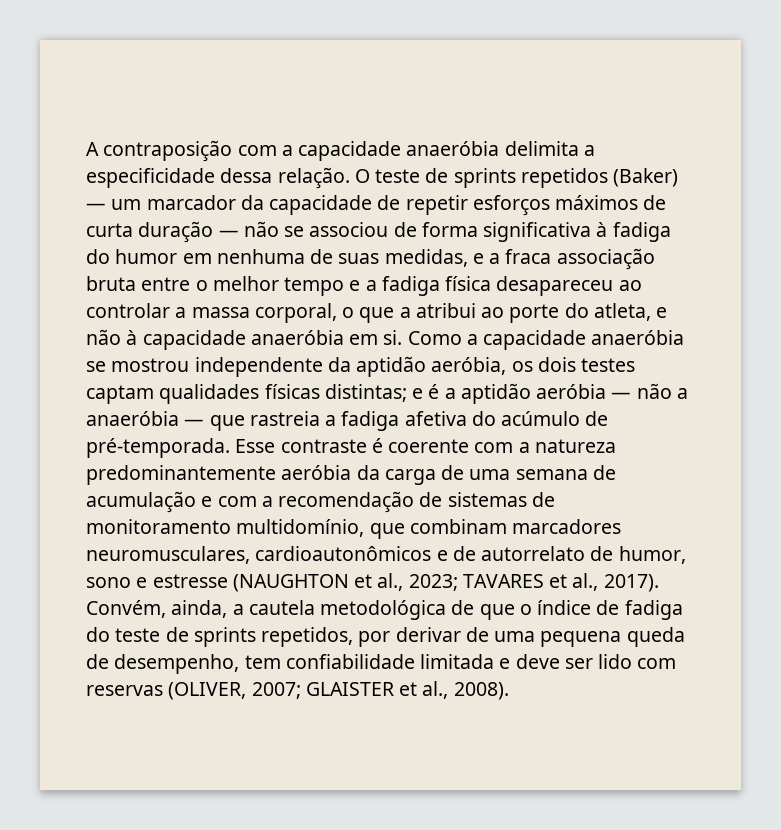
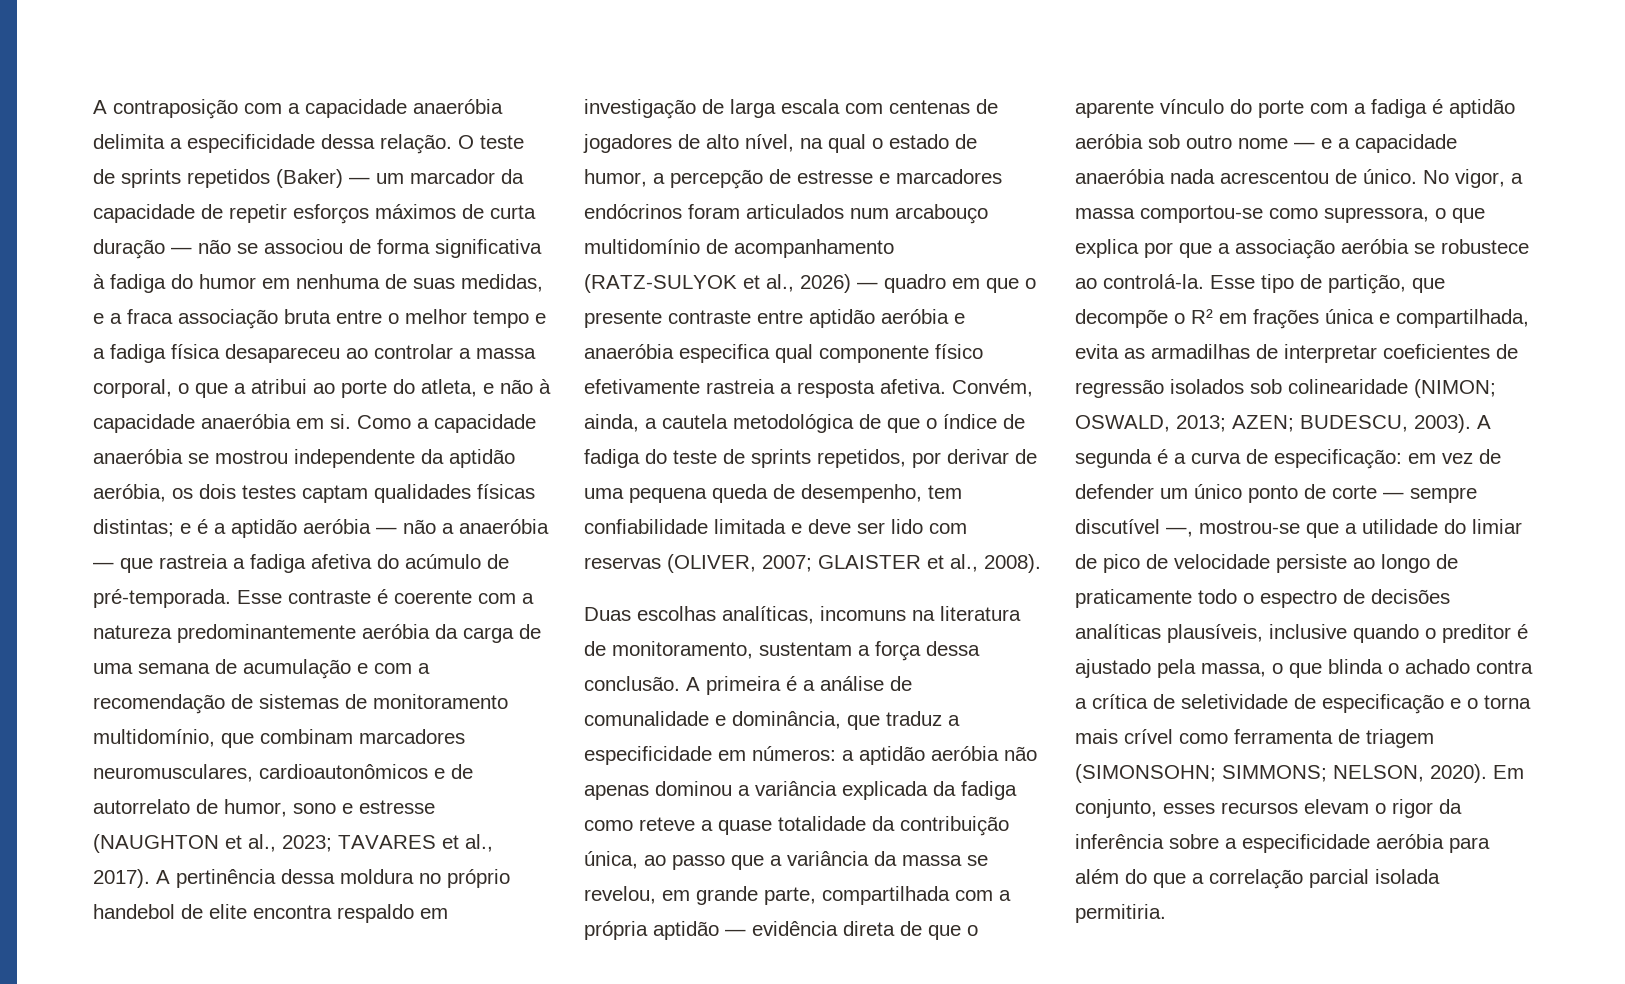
(659, 583) none -> [156,869,510,888] [93,904,448,923] [584,99,998,119] [583,134,977,153] [584,169,1002,189] [584,204,988,224] [584,239,894,258] [584,274,1036,293] [584,309,965,328] [584,344,983,363] [584,379,946,398] A pertinência dessa moldura no próprio handebol de elite encontra respaldo em investigação de larga escala com centenas de jogadores de alto nível, na qual o estado de humor, a percepção de estresse e marcadores endócrinos foram articulados num arcabouço multidomínio de acompanhamento (RATZ-SULYOK et al., 2026) — quadro em que o presente contraste entre aptidão aeróbia e anaeróbia especifica qual componente físico efetivamente rastreia a resposta afetiva.
(509, 691) none -> [584,606,1021,624] [584,641,980,661] [584,676,912,695] [584,711,960,730] [584,746,1037,765] [584,781,1017,800] [584,816,1009,836] [584,851,988,870] [584,886,1011,905] [584,921,978,940] [1075,99,1515,118] [1075,134,1457,153] [1075,169,1523,188] [1075,205,1485,223] [1075,239,1529,259] [1075,274,1445,294] [1075,309,1529,329] [1075,344,1518,363] [1075,379,1496,398] [1075,414,1491,433] [1075,449,1501,469] [1075,484,1477,503] [1075,519,1522,538] [1075,554,1458,573] [1075,589,1450,608] [1075,624,1528,643] [1075,659,1533,678] [1075,694,1531,714] [1075,729,1434,748] [1075,764,1524,783] [1075,799,1462,818] [1075,834,1490,853] [1075,869,1440,889] [1075,904,1166,923] // Duas escolhas analíticas, incomuns na literatura de monitoramento, sustentam a força dessa conclusão. A primeira é a análise de comunalidade e dominância, que traduz a especificidade em números: a aptidão aeróbia não apenas dominou a variância explicada da fadiga como reteve a quase totalidade da contribuição única, ao passo que a variância da massa se revelou, em grande parte, compartilhada com a própria aptidão — evidência direta de que o aparente vínculo do porte com a fadiga é aptidão aeróbia sob outro nome — e a capacidade anaeróbia nada acrescentou de único. No vigor, a massa comportou-se como supressora, o que explica por que a associação aeróbia se robustece ao controlá-la. Esse tipo de partição, que decompõe o R² em frações única e compartilhada, evita as armadilhas de interpretar coeficientes de regressão isolados sob colinearidade (NIMON; OSWALD, 2013; AZEN; BUDESCU, 2003). A segunda é a curva de especificação: em vez de defender um único ponto de corte — sempre discutível —, mostrou-se que a utilidade do limiar de pico de velocidade persiste ao longo de praticamente todo o espectro de decisões analíticas plausíveis, inclusive quando o preditor é ajustado pela massa, o que blinda o achado contra a crítica de seletividade de especificação e o torna mais crível como ferramenta de triagem (SIMONSOHN; SIMMONS; NELSON, 2020). Em conjunto, esses recursos elevam o rigor da inferência sobre a especificidade aeróbia para além do que a correlação parcial isolada permitiria.

